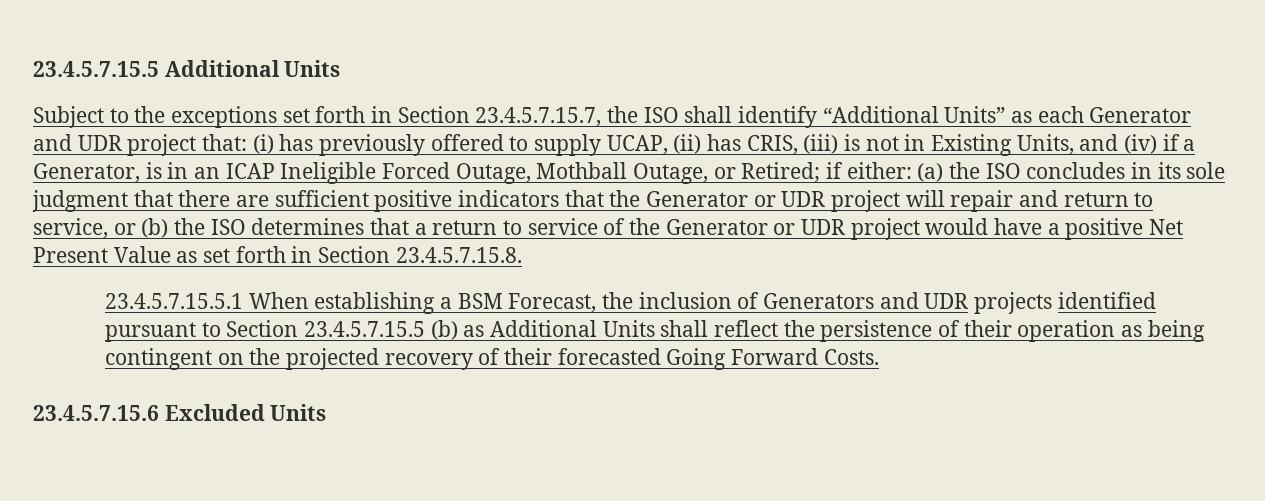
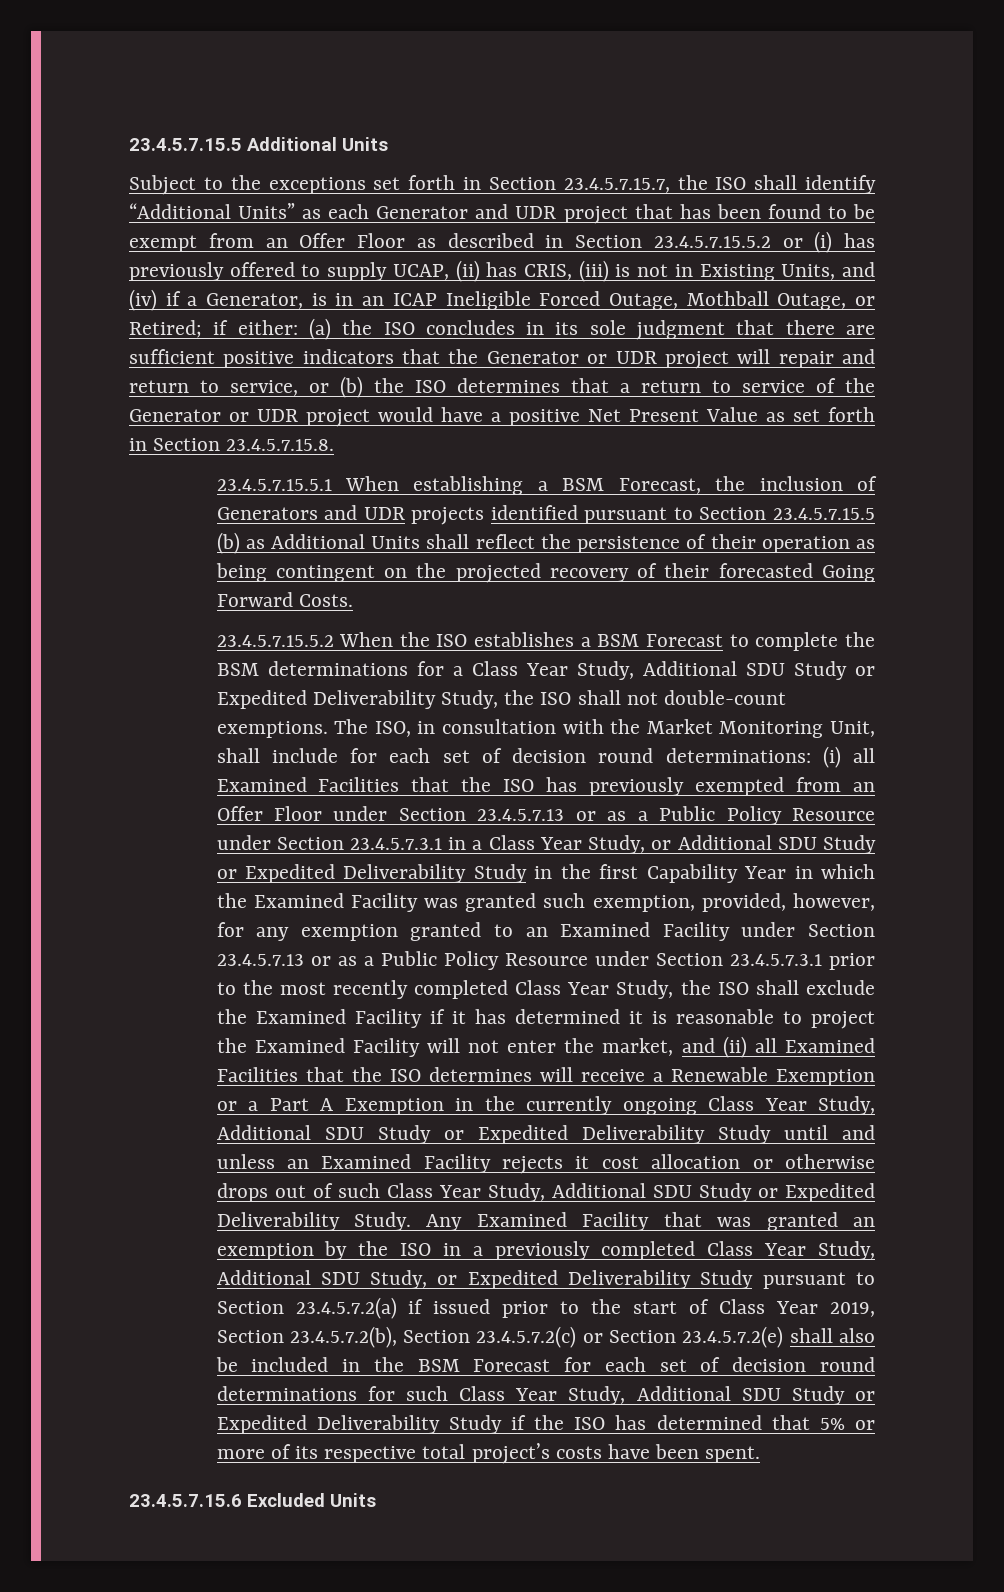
[202,134,248,151] that: -> [634,204,876,219] [129,233,803,252] that has been found to be exempt from an Offer Floor as described in Section 23.4.5.7.15.5.2 or
(879, 357) none -> [216,632,875,651] [216,661,875,680] [216,690,787,709] [216,719,875,738] [216,746,875,768] [216,777,875,796] [216,806,876,825] [216,835,876,854] [216,864,876,883] [216,893,875,912] [216,922,875,941] [216,951,875,970] [216,980,875,999] [216,1009,876,1029] [216,1036,875,1058] [216,1067,876,1086] [216,1096,875,1115] [216,1125,875,1144] [216,1154,875,1174] [216,1183,876,1202] [216,1212,876,1231] [216,1241,876,1260] [216,1270,875,1289] [216,1297,876,1319] [216,1326,876,1348] [215,1357,875,1372] [216,1386,875,1405] [216,1415,875,1434] [216,1443,761,1464] // 23.4.5.7.15.5.2 When the ISO establishes a BSM Forecast to complete the BSM determinations for a Class Year Study, Additional SDU Study or Expedited Deliverability Study, the ISO shall not double-count exemptions. The ISO, in consultation with the Market Monitoring Unit, shall include for each set of decision round determinations: (i) all Examined Facilities that the ISO has previously exempted from an Offer Floor under Section 23.4.5.7.13 or as a Public Policy Resource under Section 23.4.5.7.3.1 in a Class Year Study, or Additional SDU Study or Expedited Deliverability Study in the first Capability Year in which the Examined Facility was granted such exemption, provided, however, for any exemption granted to an Examined Facility under Section 23.4.5.7.13 or as a Public Policy Resource under Section 23.4.5.7.3.1 prior to the most recently completed Class Year Study, the ISO shall exclude the Examined Facility if it has determined it is reasonable to project the Examined Facility will not enter the market, and (ii) all Examined Facilities that the ISO determines will receive a Renewable Exemption or a Part A Exemption in the currently ongoing Class Year Study, Additional SDU Study or Expedited Deliverability Study until and unless an Examined Facility rejects it cost allocation or otherwise drops out of such Class Year Study, Additional SDU Study or Expedited Deliverability Study. Any Examined Facility that was granted an exemption by the ISO in a previously completed Class Year Study, Additional SDU Study, or Expedited Deliverability Study pursuant to Section 23.4.5.7.2(a) if issued prior to the start of Class Year 2019, Section 23.4.5.7.2(b), Section 23.4.5.7.2(c) or Section 23.4.5.7.2(e) shall also be included in the BSM Forecast for each set of decision round determinations for such Class Year Study, Additional SDU Study or Expedited Deliverability Study if the ISO has determined that 5% or more of its respective total project’s costs have been spent.

